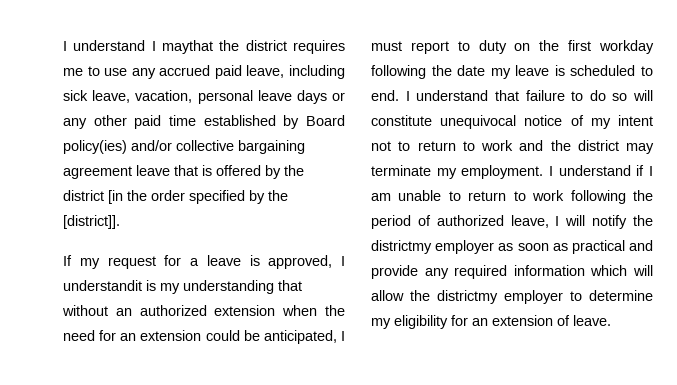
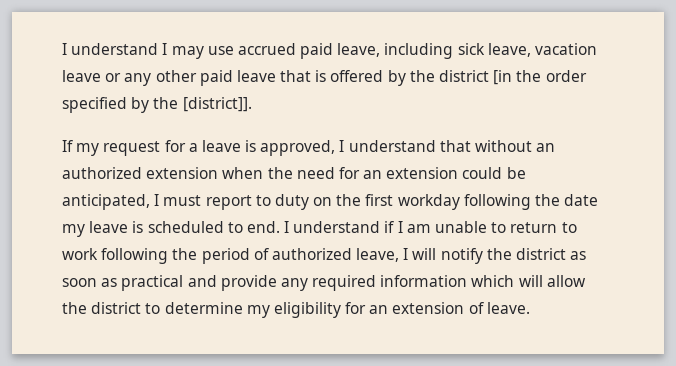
[162,40,345,54] [63,66,156,79] maythat the district requires me to use any -> [171,46,234,59] may use
[135,90,345,104] [63,115,345,129] [63,140,305,154] [63,166,132,179] vacation, personal leave days or any other paid time established by Board policy(ies) and/or collective bargaining agreement -> [535,43,598,55] [62,70,233,86] vacation leave or any other paid
[63,280,274,294] understandit is my understanding -> [348,140,436,152] understand
[494,90,653,101] [371,115,653,129] [371,140,654,154] [371,165,631,179] that failure to do so will constitute unequivocal notice of my intent not to return to work and the district may terminate my employment. I understand -> (381, 227) none
[371,240,495,254] districtmy employer -> [516,248,567,260] district
[437,290,563,304] districtmy employer -> [91,302,142,314] district

